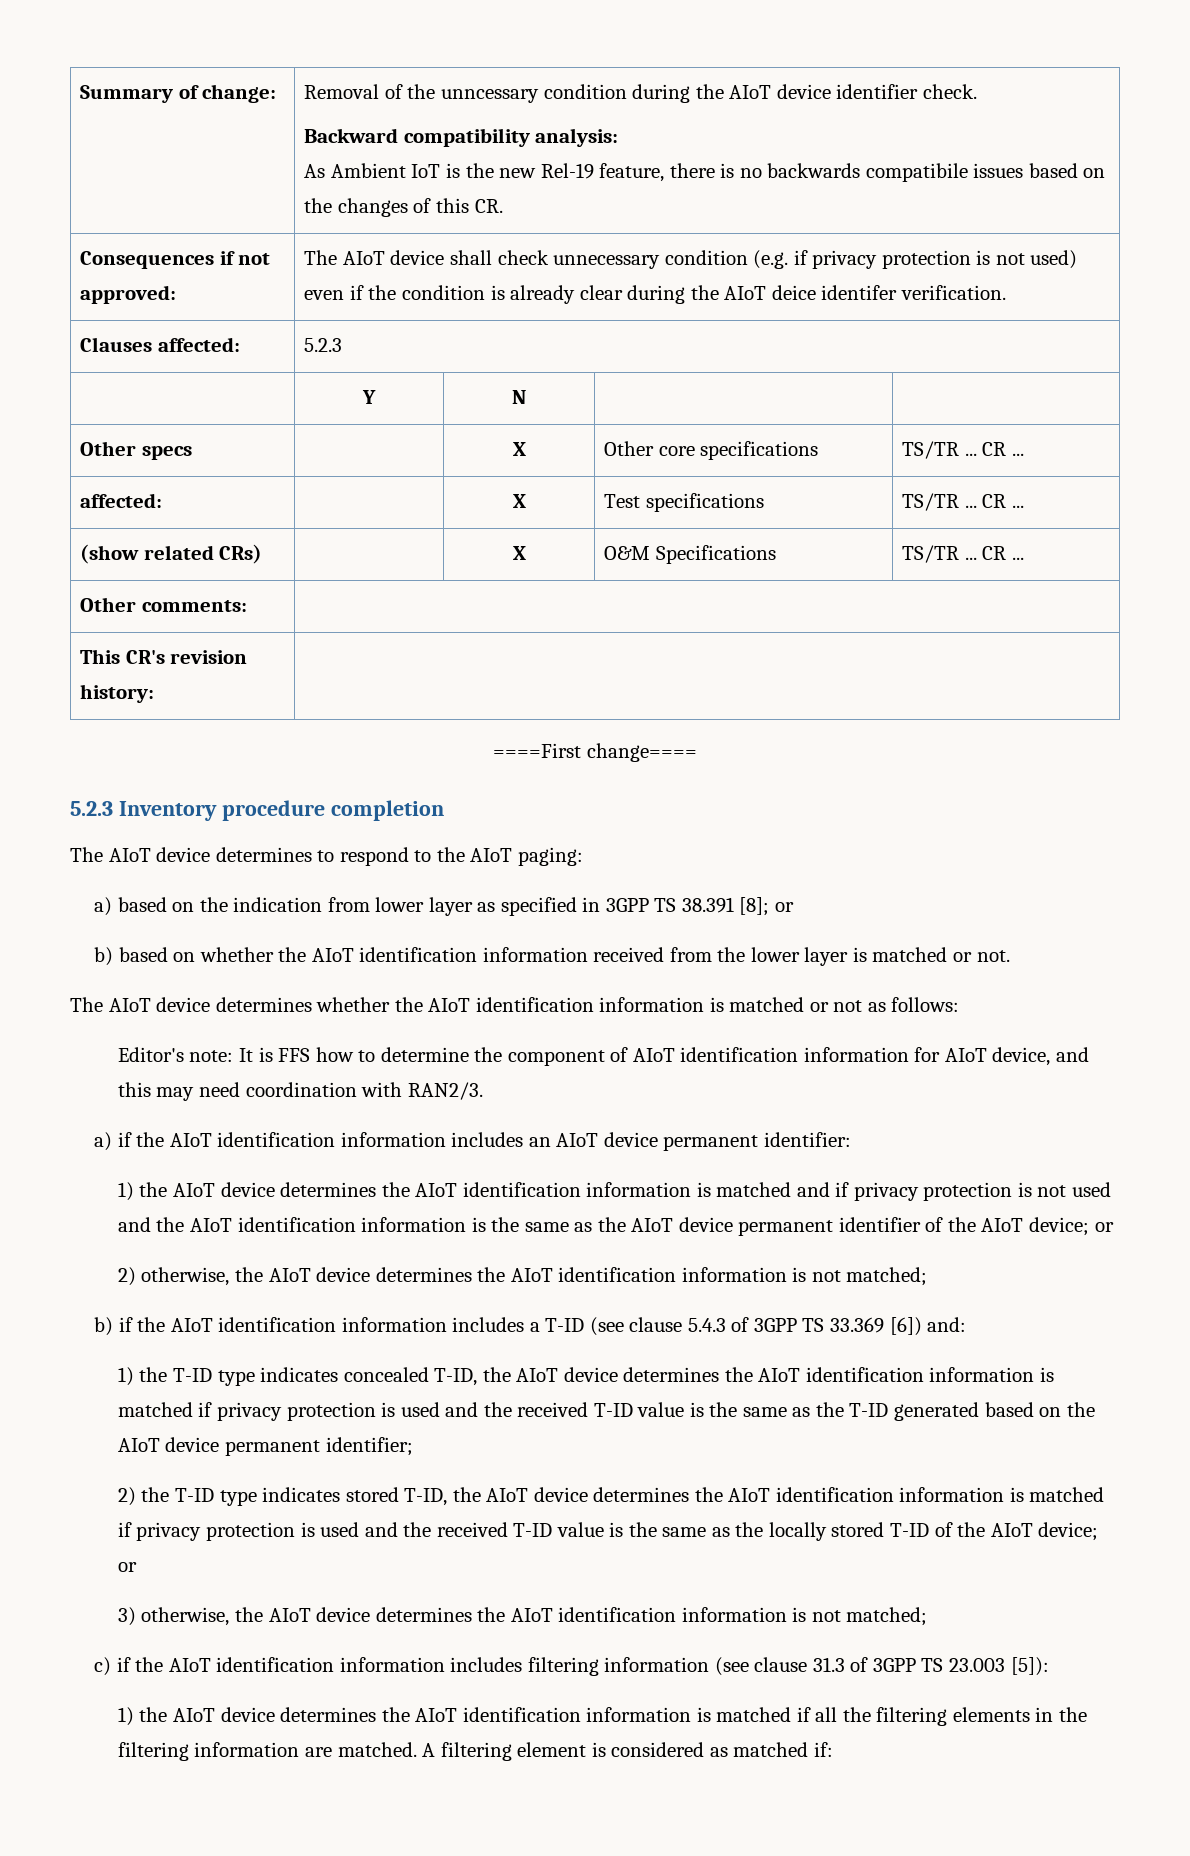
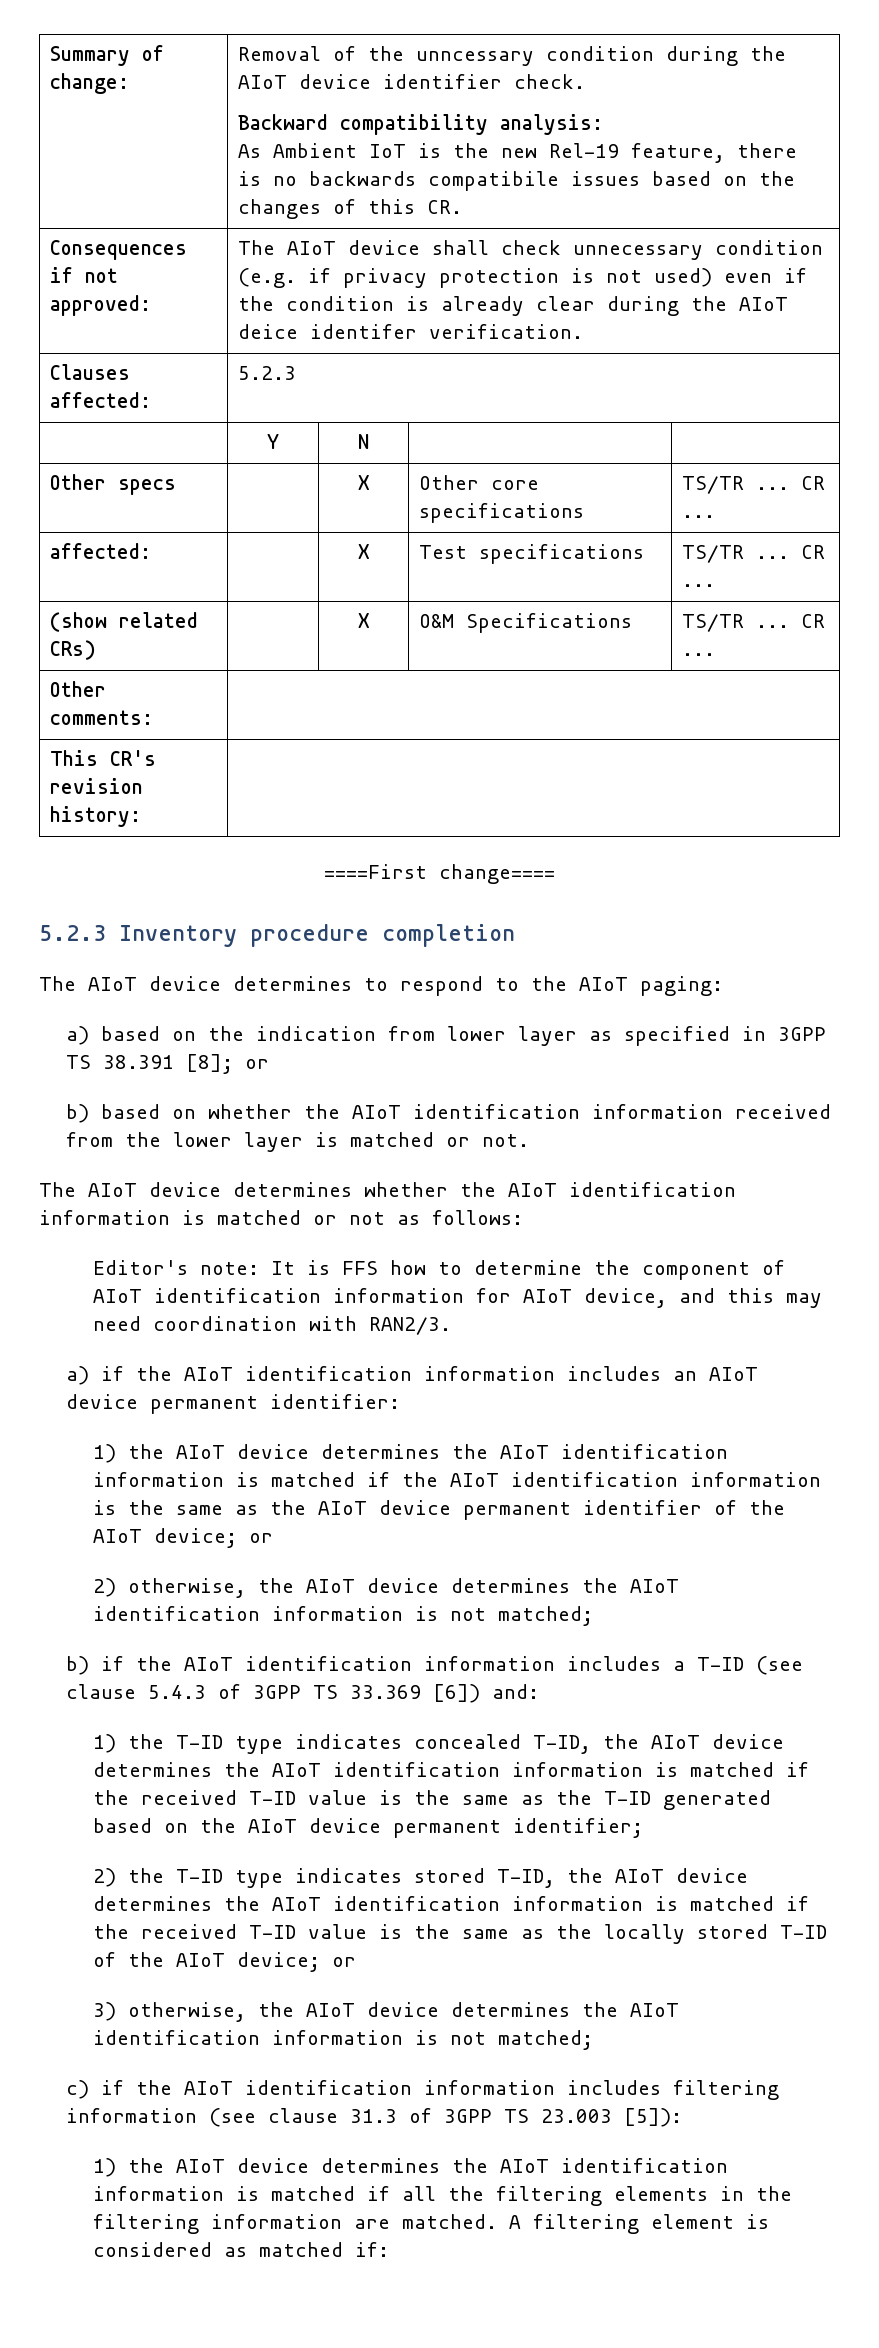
[796,1182,1112,1201] [117,1217,151,1232] and if privacy protection is not used and -> [367,1472,391,1487] if
[216,1402,479,1421] privacy protection is used and -> (810, 1769) none
[136,1522,398,1541] privacy protection is used and -> (810, 1903) none

